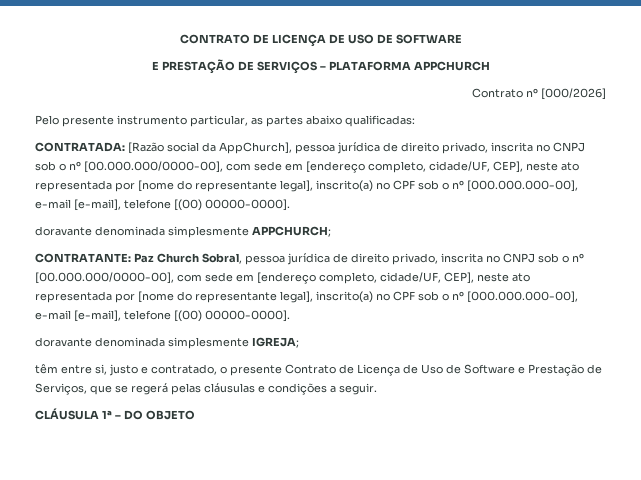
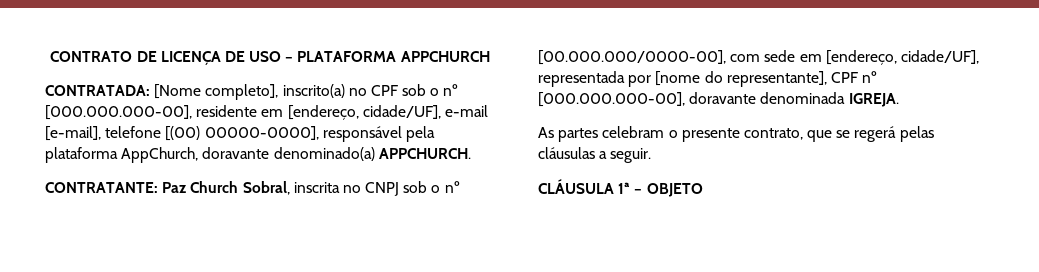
[376,34,462,44] [151,59,490,74] [472,88,606,100] [35,115,415,127] [35,142,488,154] DE SOFTWARE // E PRESTAÇÃO DE SERVIÇOS – PLATAFORMA APPCHURCH // Contrato nº [000/2026] // Pelo presente instrumento particular, as partes abaixo qualificadas: // CONTRATADA: [Razão social da AppChurch], pessoa jurídica de direito privado, -> [285,51,490,62] [45,84,459,100] [45,105,488,120] [45,126,435,142] [45,147,471,163] [45,181,290,195] – PLATAFORMA APPCHURCH // CONTRATADA: [Nome completo], inscrito(a) no CPF sob o nº [000.000.000-00], residente em [endereço, cidade/UF], e-mail [e-mail], telefone [(00) 00000-0000], responsável pela plataforma AppChurch, doravante denominado(a) APPCHURCH. // CONTRATANTE: Paz Church Sobral,
[306,161,579,173] [35,180,578,192] [35,199,290,211] [35,226,331,238] [35,253,584,265] [35,272,530,284] [35,291,578,303] [35,310,290,322] [35,337,299,349] [35,364,602,376] [35,383,87,395] [endereço completo, cidade/UF, CEP], neste ato representada por [nome do representante legal], inscrito(a) no CPF sob o nº [000.000.000-00], e-mail [e-mail], telefone [(00) 00000-0000]. // doravante denominada simplesmente APPCHURCH; // CONTRATANTE: Paz Church Sobral, pessoa jurídica de direito privado, inscrita no CNPJ sob o nº [00.000.000/0000-00], com sede em [endereço completo, cidade/UF, CEP], neste ato representada por [nome do representante legal], inscrito(a) no CPF sob o nº [000.000.000-00], e-mail [e-mail], telefone [(00) 00000-0000]. // doravante denominada simplesmente IGREJA; // têm entre si, justo e contratado, o presente Contrato de Licença de Uso de Software e Prestação de Serviços, -> [825,50,979,65] [538,71,878,87] [538,92,899,107] [538,126,803,142] [endereço, cidade/UF], representada por [nome do representante], CPF nº [000.000.000-00], doravante denominada IGREJA. // As partes celebram o presente contrato,
[258,383,327,395] e condições -> (595, 153) none
[124,410,143,420] DO -> (643, 191) none

